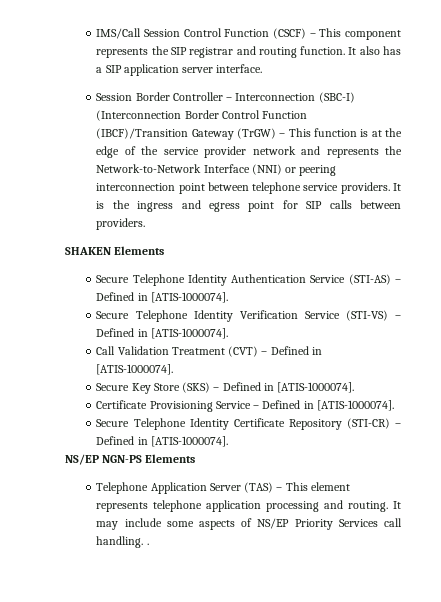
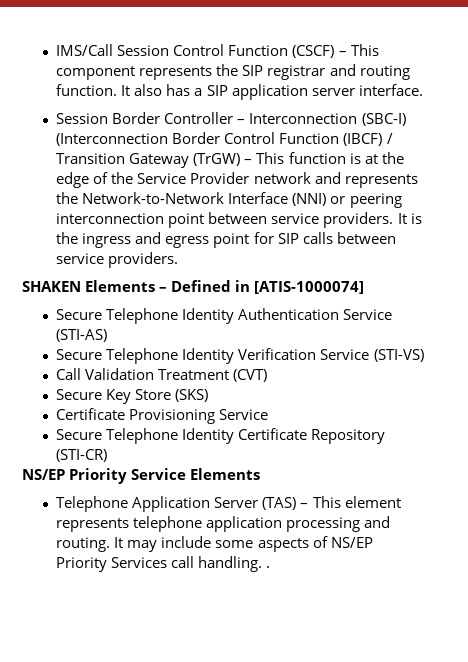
[96,128,189,139] (IBCF)/Transition -> [343,133,393,146] [56,153,126,164] (IBCF) / Transition
[163,146,247,158] service provider -> [137,172,250,184] Service Provider
[252,182,302,194] telephone -> (268, 218) none
(401, 204) none -> [56,253,105,264] service
(165, 250) none -> [159,280,365,294] – Defined in [ATIS-1000074]
[395,279,401,283] [96,292,228,303] – Defined in [ATIS-1000074]. -> (108, 335) none
[395,315,401,319] [96,328,228,339] – Defined in [ATIS-1000074]. -> (424, 355) none
[261,346,322,355] [96,364,174,375] – Defined in [ATIS-1000074]. -> (268, 375) none
[213,382,355,393] – Defined in [ATIS-1000074]. -> (209, 395) none
[253,400,394,411] – Defined in [ATIS-1000074]. -> (269, 414) none
[394,423,401,427] [96,436,228,447] [65,454,143,465] – Defined in [ATIS-1000074]. // NS/EP NGN-PS -> [22,468,187,484] // NS/EP Priority Service

